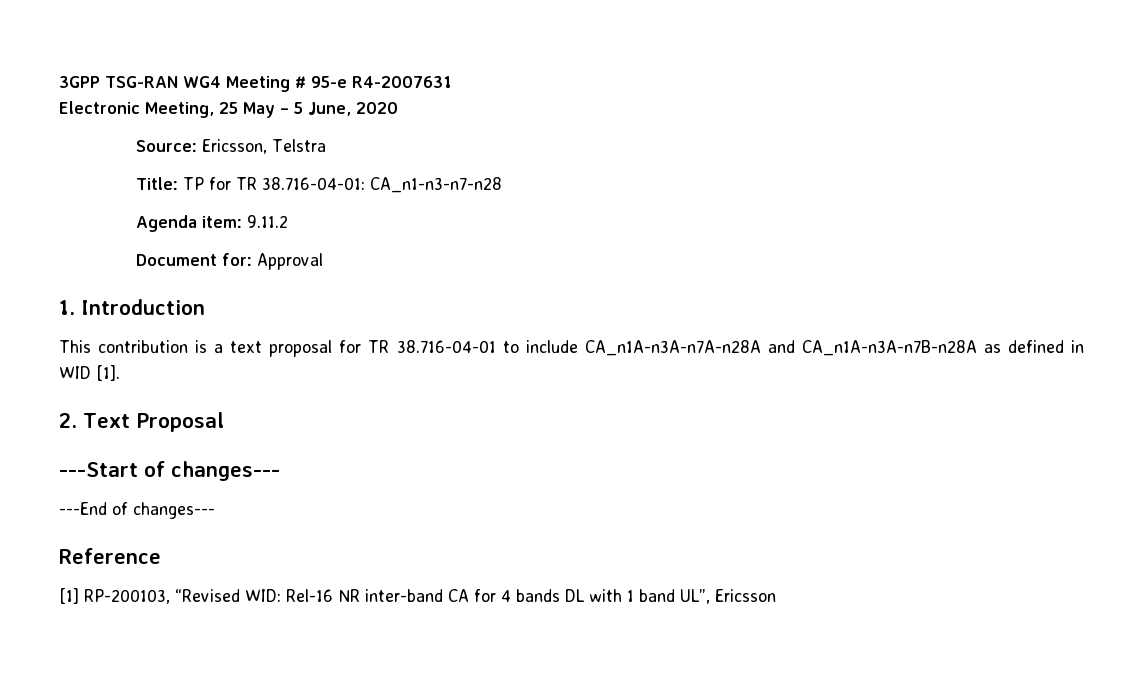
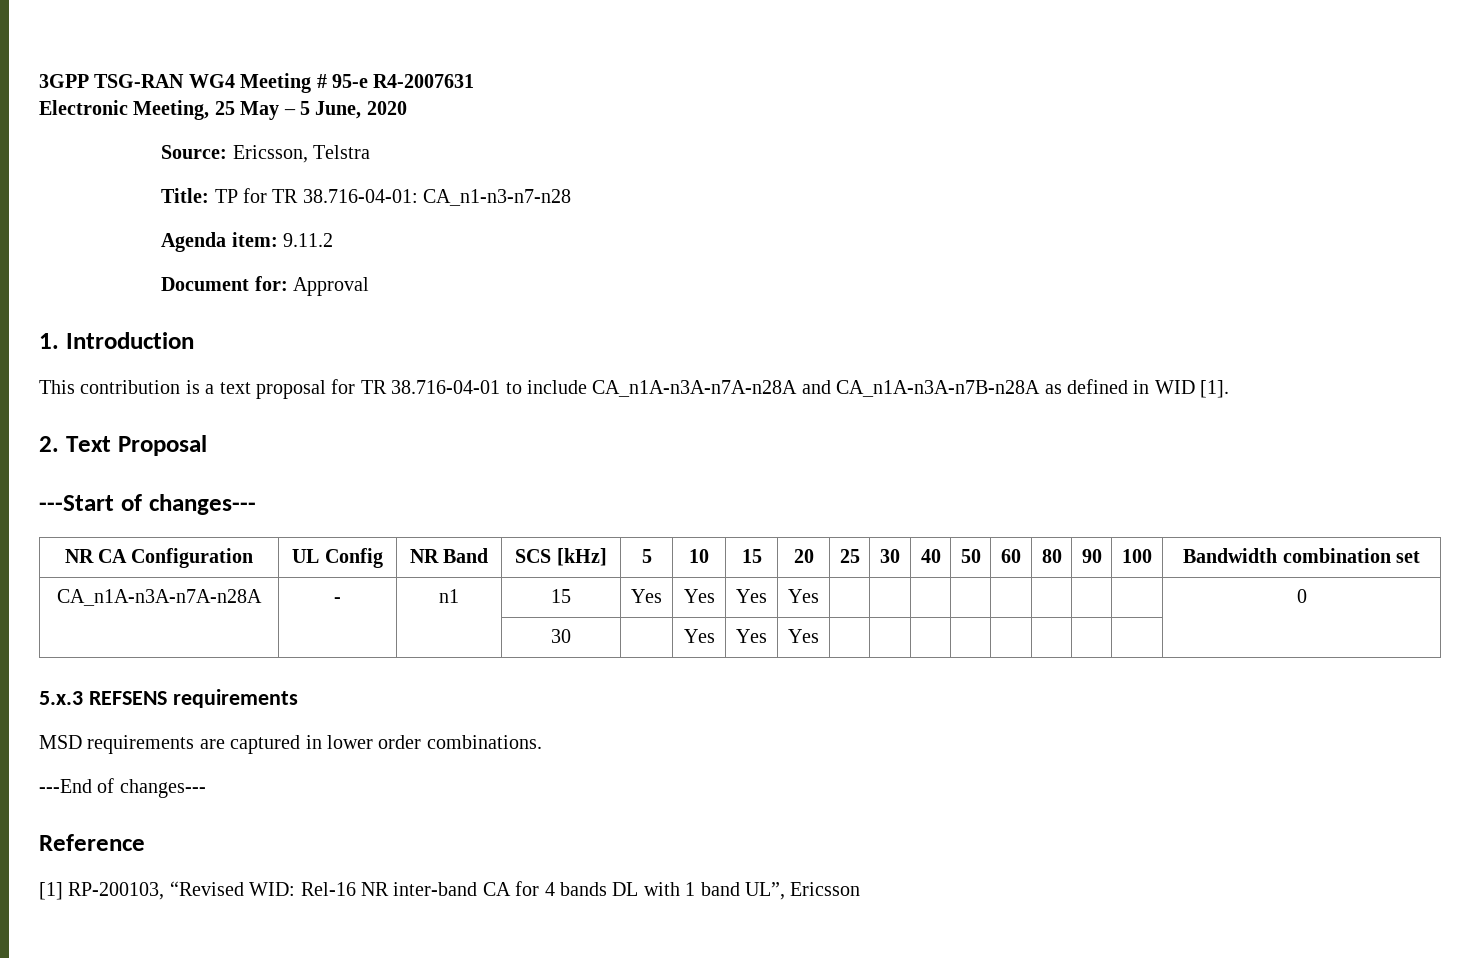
(280, 471) none -> [64,548,254,568] [292,548,383,568] [409,548,489,563] [515,548,607,566] [641,549,652,563] [689,549,709,563] [741,549,762,563] [793,549,814,563] [839,549,860,563] [880,549,900,563] [920,549,941,563] [960,549,981,563] [1001,549,1021,563] [1041,549,1062,563] [1081,549,1102,563] [1122,549,1152,563] [1183,548,1420,563] [56,589,262,606] [334,597,341,603] [439,589,459,603] [551,589,571,603] [631,589,662,603] [683,589,715,603] [736,589,767,603] [788,589,819,603] [1296,589,1307,603] [551,629,571,643] [683,629,715,643] [736,629,767,643] [788,629,819,643] [39,689,298,708] [39,735,542,754] // NR CA Configuration | UL Config | NR Band | SCS [kHz] | 5 | 10 | 15 | 20 | 25 | 30 | 40 | 50 | 60 | 80 | 90 | 100 | Bandwidth combination set // CA_n1A-n3A-n7A-n28A | - | n1 | 15 | Yes | Yes | Yes | Yes | | | | | | | | | 0 // | | | 30 | | Yes | Yes | Yes | | | | | | | | | // 5.x.3 REFSENS requirements // MSD requirements are captured in lower order combinations.

